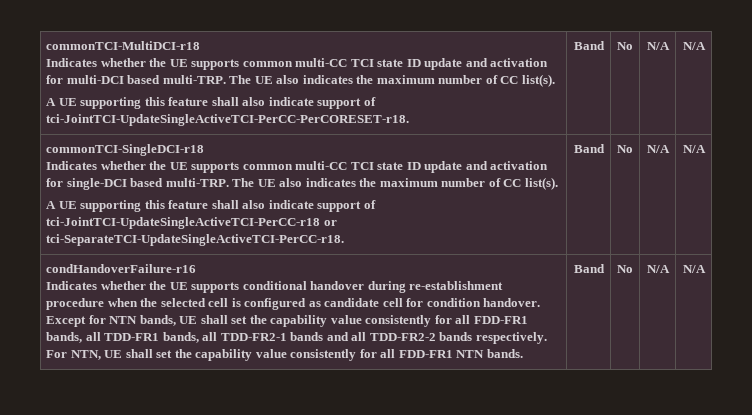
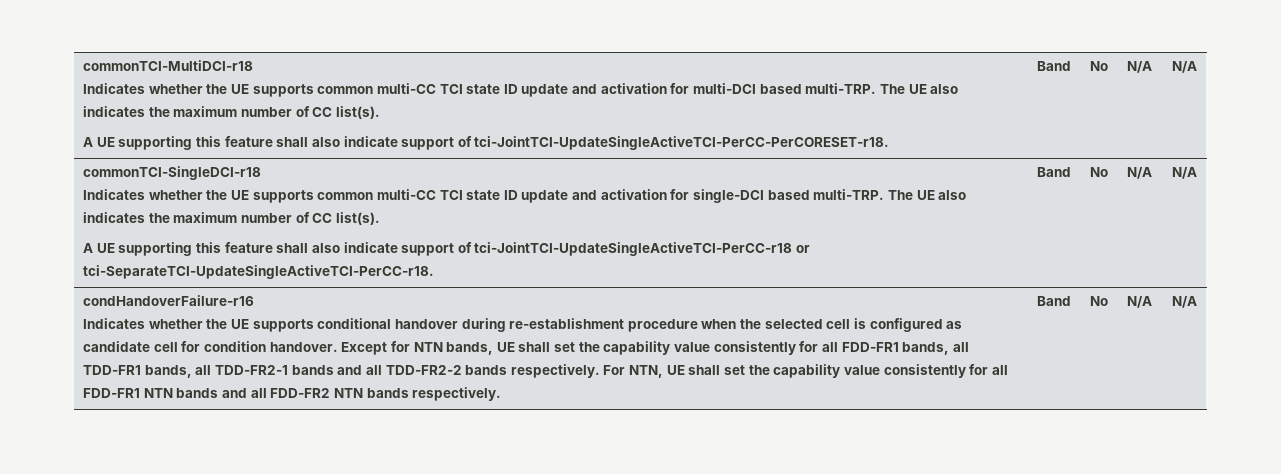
[486,349,523,358] bands. -> [176,387,502,401] bands and all FDD-FR2 NTN bands respectively.

